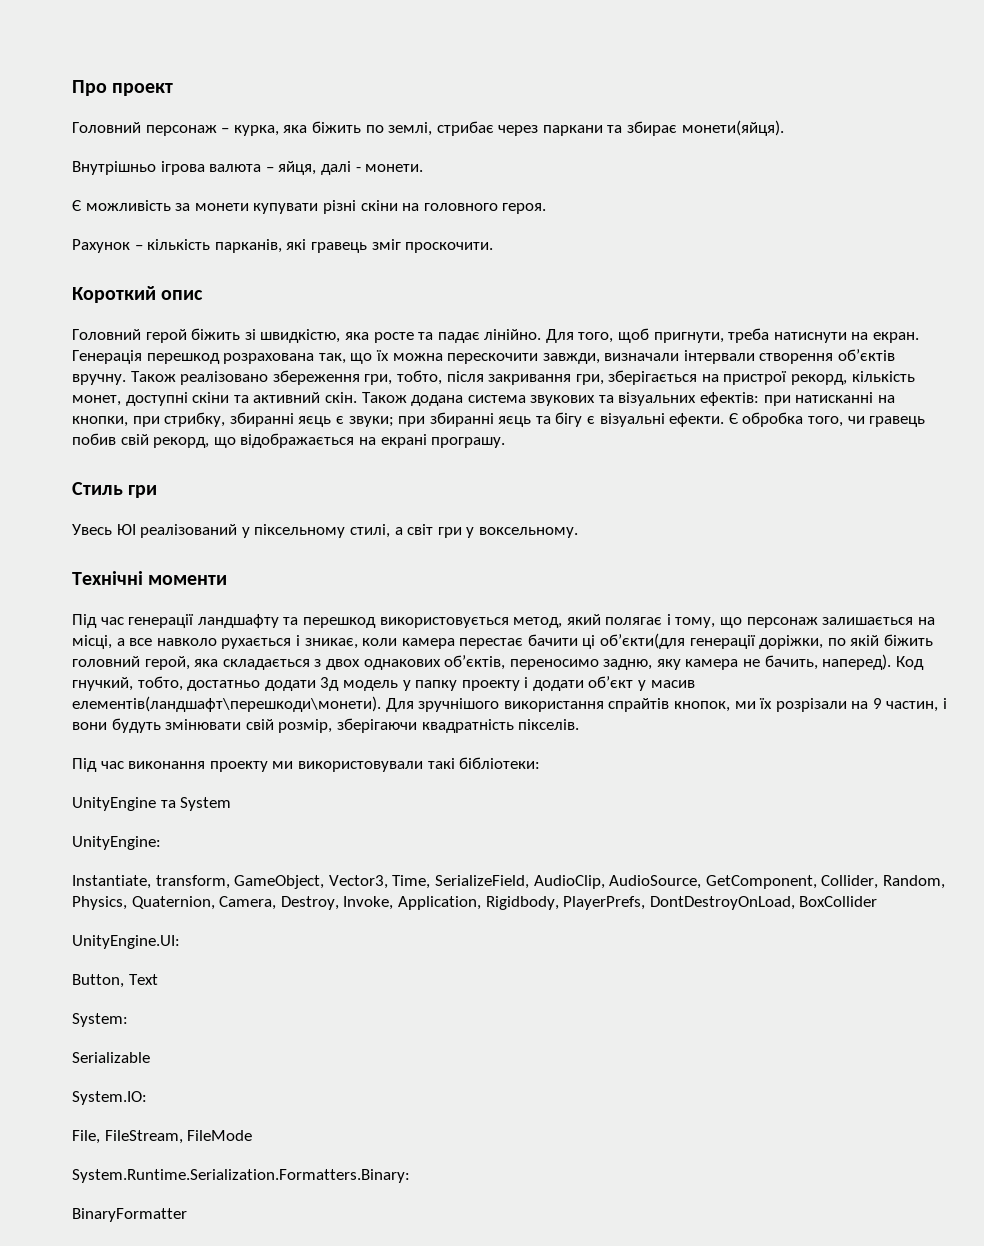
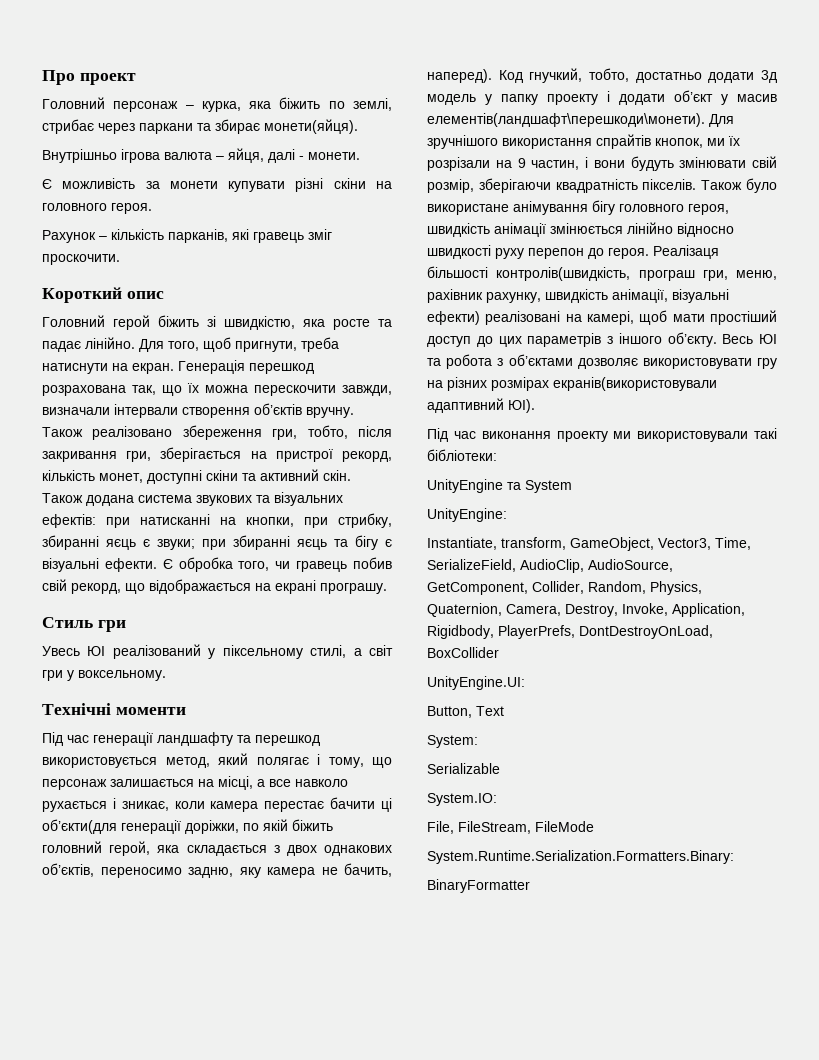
(580, 724) none -> [701,178,777,193] [427,200,729,215] [427,222,734,237] [427,245,719,259] [427,266,777,281] [427,289,729,303] [427,310,777,325] [427,332,777,347] [427,354,777,369] [427,377,717,391] [427,398,535,413] Також було використане анімування бігу головного героя, швидкість анімації змінюється лінійно відносно швидкості руху перепон до героя. Реалізаця більшості контролів(швидкість, програш гри, меню, рахівник рахунку, швидкість анімації, візуальні ефекти) реалізовані на камері, щоб мати простіший доступ до цих параметрів з іншого об’єкту. Весь ЮІ та робота з об’єктами дозволяє використовувати гру на різних розмірах екранів(використовували адаптивний ЮІ).

